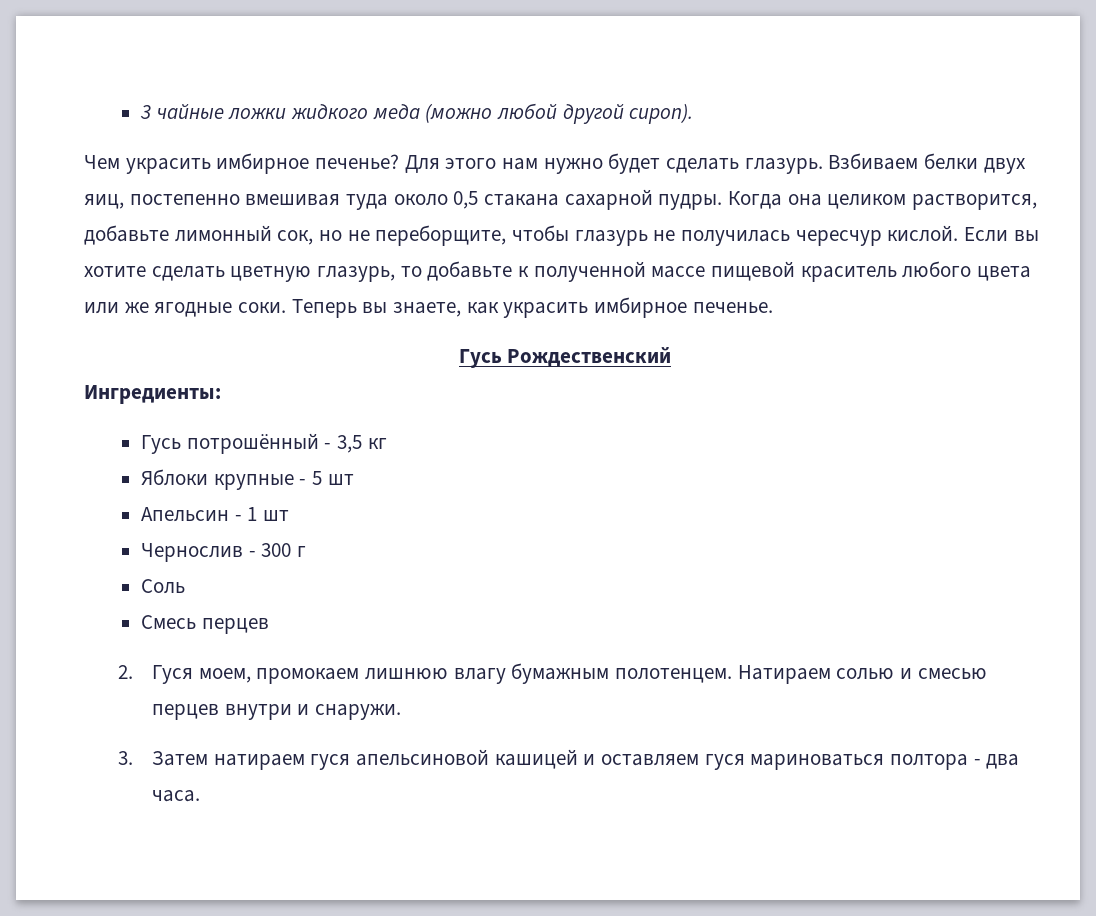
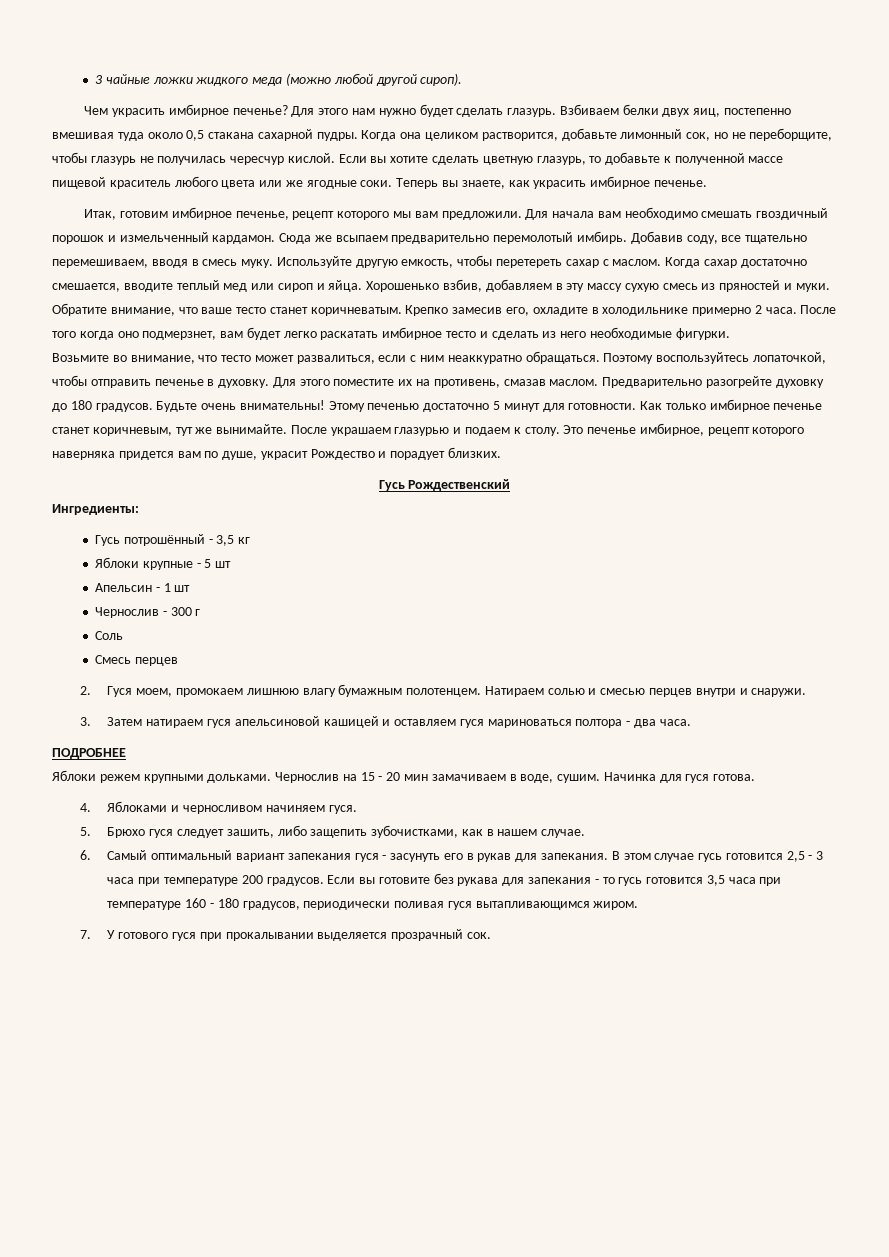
(773, 307) none -> [84,207,829,220] [52,231,808,244] [52,255,807,268] [52,279,830,292] [52,303,837,316] [52,327,730,340] [52,351,826,364] [52,375,824,388] [52,399,823,412] [52,423,805,436] [52,447,502,460] // Итак, готовим имбирное печенье, рецепт которого мы вам предложили. Для начала вам необходимо смешать гвоздичный порошок и измельченный кардамон. Сюда же всыпаем предварительно перемолотый имбирь. Добавив соду, все тщательно перемешиваем, вводя в смесь муку. Используйте другую емкость, чтобы перетереть сахар с маслом. Когда сахар достаточно смешается, вводите теплый мед или сироп и яйца. Хорошенько взбив, добавляем в эту массу сухую смесь из пряностей и муки. Обратите внимание, что ваше тесто станет коричневатым. Крепко замесив его, охладите в холодильнике примерно 2 часа. После того когда оно подмерзнет, вам будет легко раскатать имбирное тесто и сделать из него необходимые фигурки. // Возьмите во внимание, что тесто может развалиться, если с ним неаккуратно обращаться. Поэтому воспользуйтесь лопаточкой, чтобы отправить печенье в духовку. Для этого поместите их на противень, смазав маслом. Предварительно разогрейте духовку до 180 градусов. Будьте очень внимательны! Этому печенью достаточно 5 минут для готовности. Как только имбирное печенье станет коричневым, тут же вынимайте. После украшаем глазурью и подаем к столу. Это печенье имбирное, рецепт которого наверняка придется вам по душе, украсит Рождество и порадует близких.
(200, 796) none -> [52,748,126,759] [52,770,756,783] [79,801,357,814] [79,825,586,838] [79,850,824,862] [107,873,782,886] [107,898,639,910] [79,929,491,941] // ПОДРОБНЕЕ // Яблоки режем крупными дольками. Чернослив на 15 - 20 мин замачиваем в воде, сушим. Начинка для гуся готова. // 4. Яблоками и черносливом начиняем гуся. // 5. Брюхо гуся следует зашить, либо защепить зубочистками, как в нашем случае. // 6. Самый оптимальный вариант запекания гуся - засунуть его в рукав для запекания. В этом случае гусь готовится 2,5 - 3 часа при температуре 200 градусов. Если вы готовите без рукава для запекания - то гусь готовится 3,5 часа при температуре 160 - 180 градусов, периодически поливая гуся вытапливающимся жиром. // 7. У готового гуся при прокалывании выделяется прозрачный сок.

